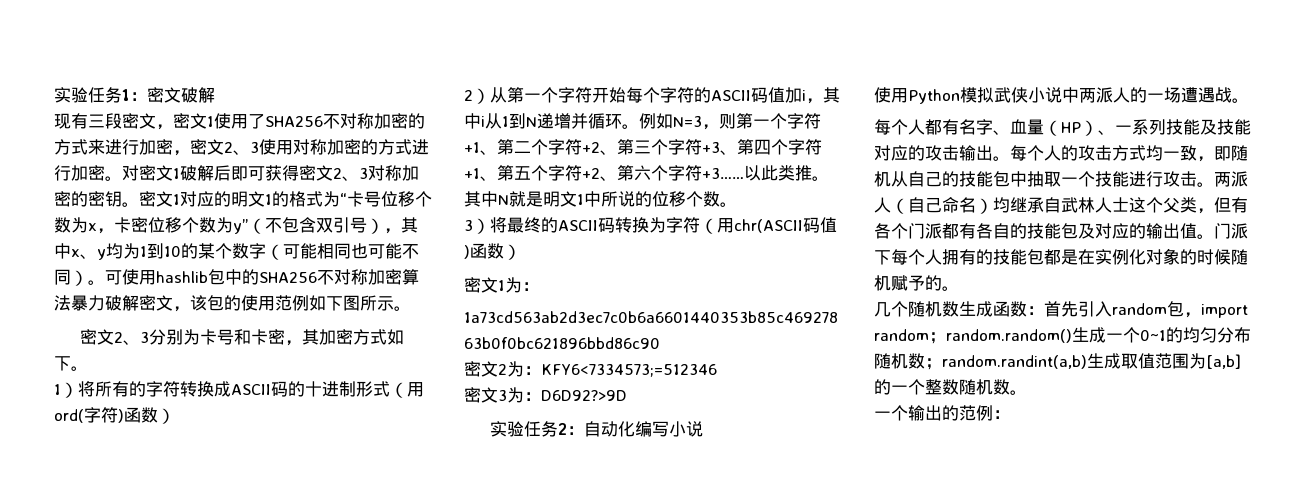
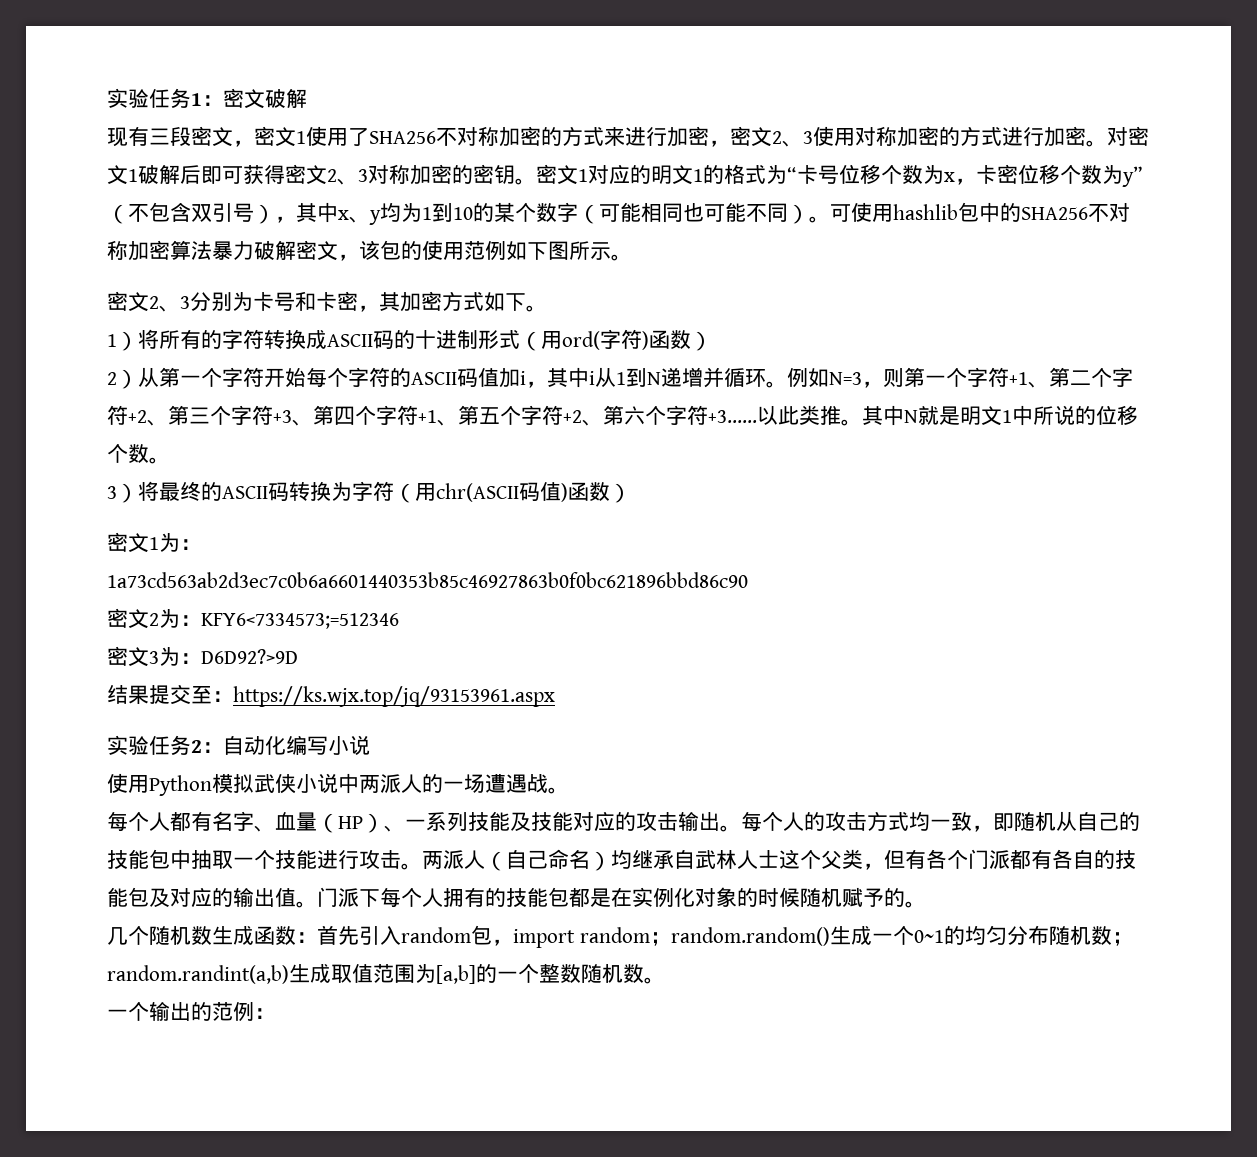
(627, 395) none -> [107,684,555,707] // 结果提交至：https://ks.wjx.top/jq/93153961.aspx

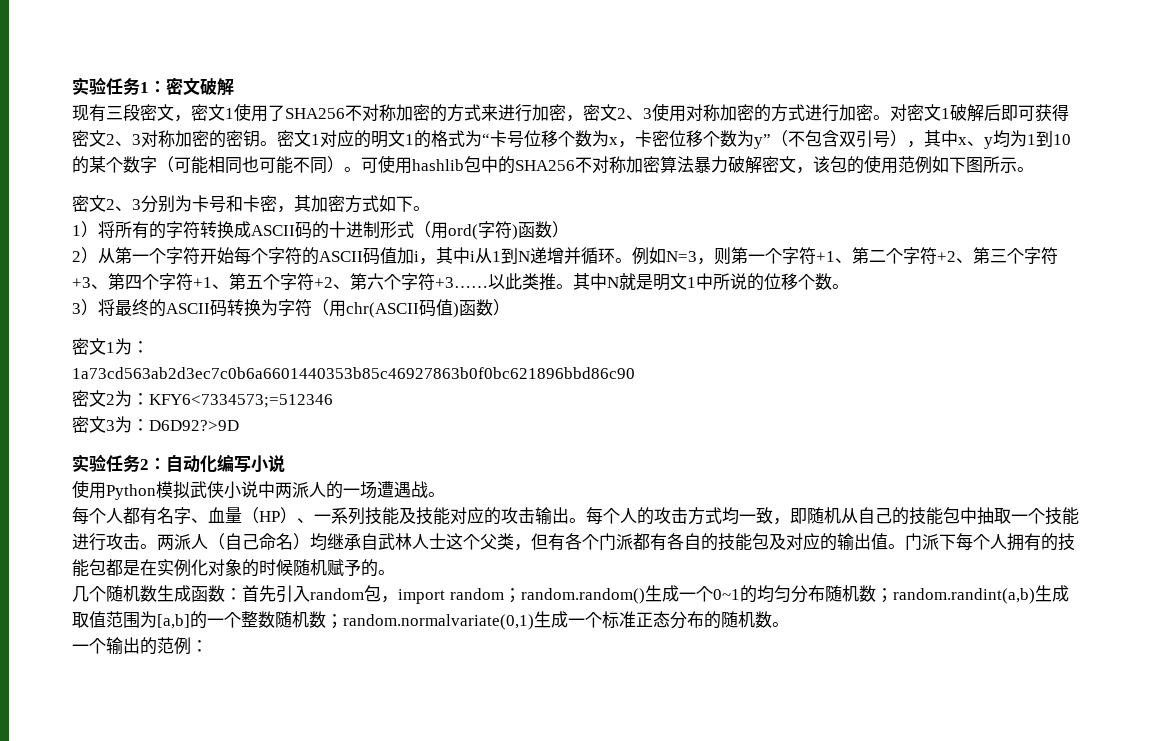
[107,684,555,707] // 结果提交至：https://ks.wjx.top/jq/93153961.aspx -> (239, 425) none
(644, 973) none -> [326,611,772,630] ；random.normalvariate(0,1)生成一个标准正态分布的随机数

